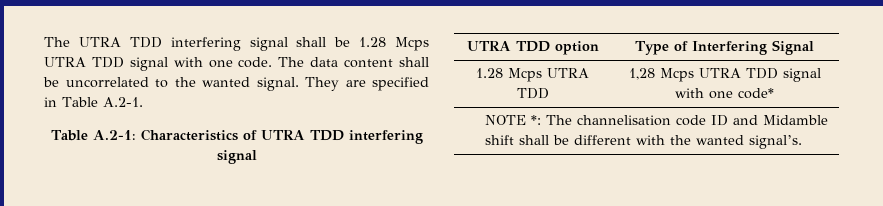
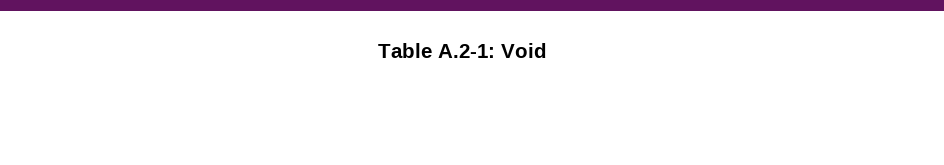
[44,37,429,51] [44,57,430,71] [43,77,429,91] [44,97,143,107] [50,129,423,144] [216,150,257,164] [466,41,599,55] [635,40,814,55] [476,68,589,82] [516,88,549,99] [628,68,821,82] [675,88,774,99] [484,115,828,126] [484,135,802,149] The UTRA TDD interfering signal shall be 1.28 Mcps UTRA TDD signal with one code. The data content shall be uncorrelated to the wanted signal. They are specified in Table A.2-1. // Table A.2-1: Characteristics of UTRA TDD interfering signal // UTRA TDD option | Type of Interfering Signal // 1.28 Mcps UTRA TDD | 1,28 Mcps UTRA TDD signal with one code* // NOTE *: The channelisation code ID and Midamble shift shall be different with the wanted signal’s. -> [377,43,547,58] Table A.2-1: Void

